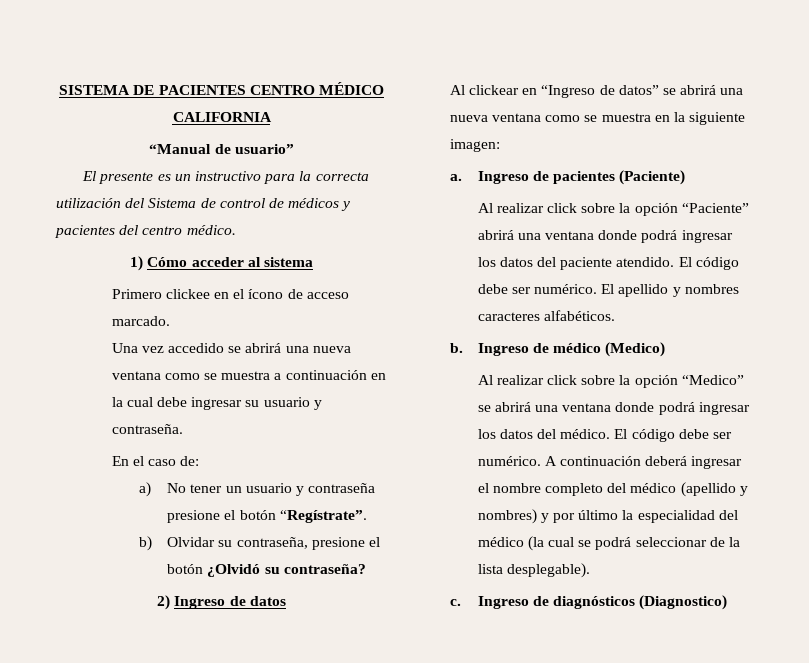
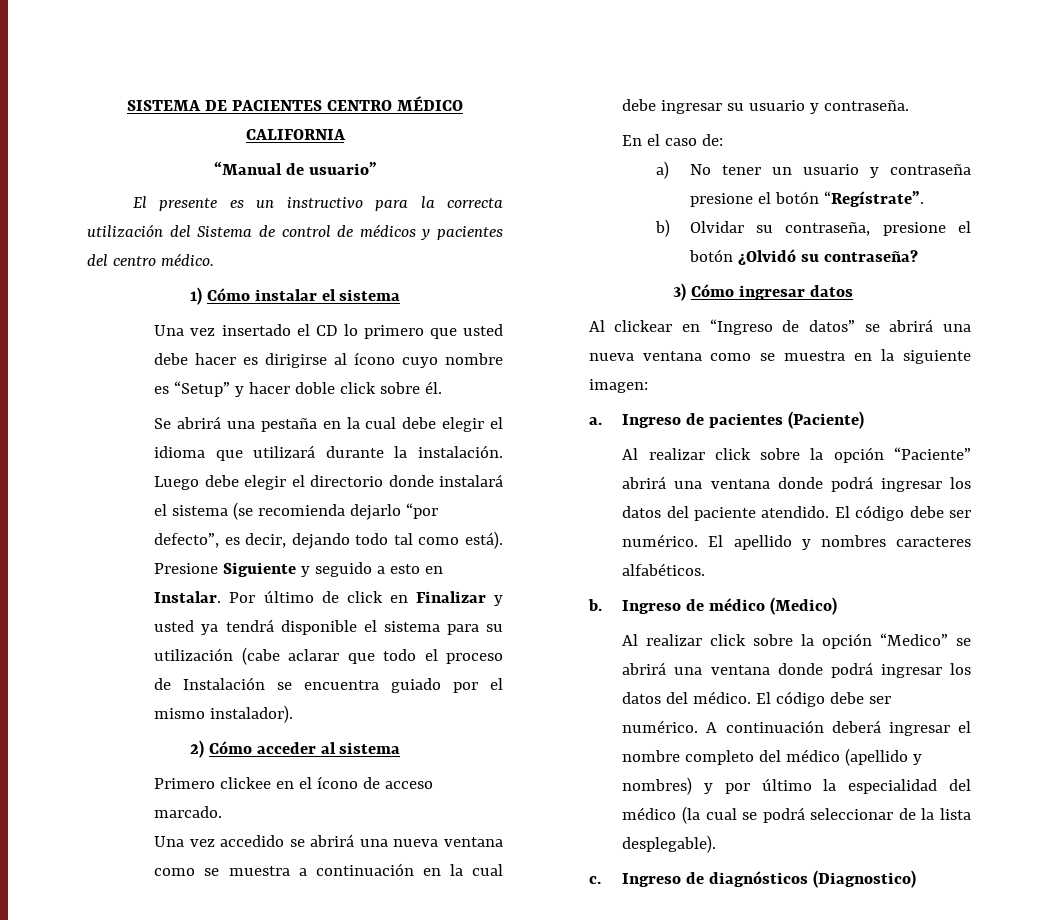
(188, 262) none -> [254,289,401,301] [154,324,503,339] [154,352,503,368] [154,381,443,397] [154,416,503,432] [154,445,503,461] [154,474,503,490] [154,502,439,520] [154,531,504,549] [154,562,444,577] [154,590,503,606] [154,619,503,635] [154,647,504,665] [154,677,503,693] [154,705,294,723] [189,740,252,758] instalar el sistema // Una vez insertado el CD lo primero que usted debe hacer es dirigirse al ícono cuyo nombre es “Setup” y hacer doble click sobre él. // Se abrirá una pestaña en la cual debe elegir el idioma que utilizará durante la instalación. Luego debe elegir el directorio donde instalará el sistema (se recomienda dejarlo “por defecto”, es decir, dejando todo tal como está). Presione Siguiente y seguido a esto en Instalar. Por último de click en Finalizar y usted ya tendrá disponible el sistema para su utilización (cabe aclarar que todo el proceso de Instalación se encuentra guiado por el mismo instalador). // 2) Cómo
[157,595,246,610] 2) Ingreso de -> [673,283,805,301] 3) Cómo ingresar

